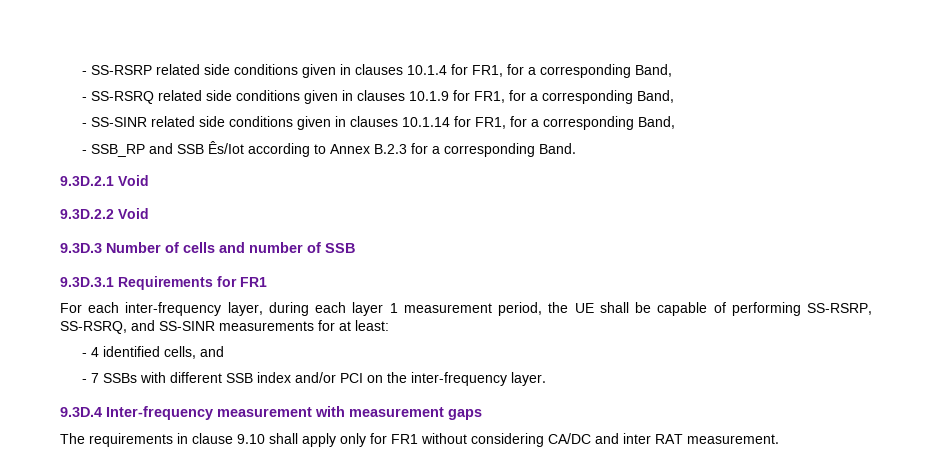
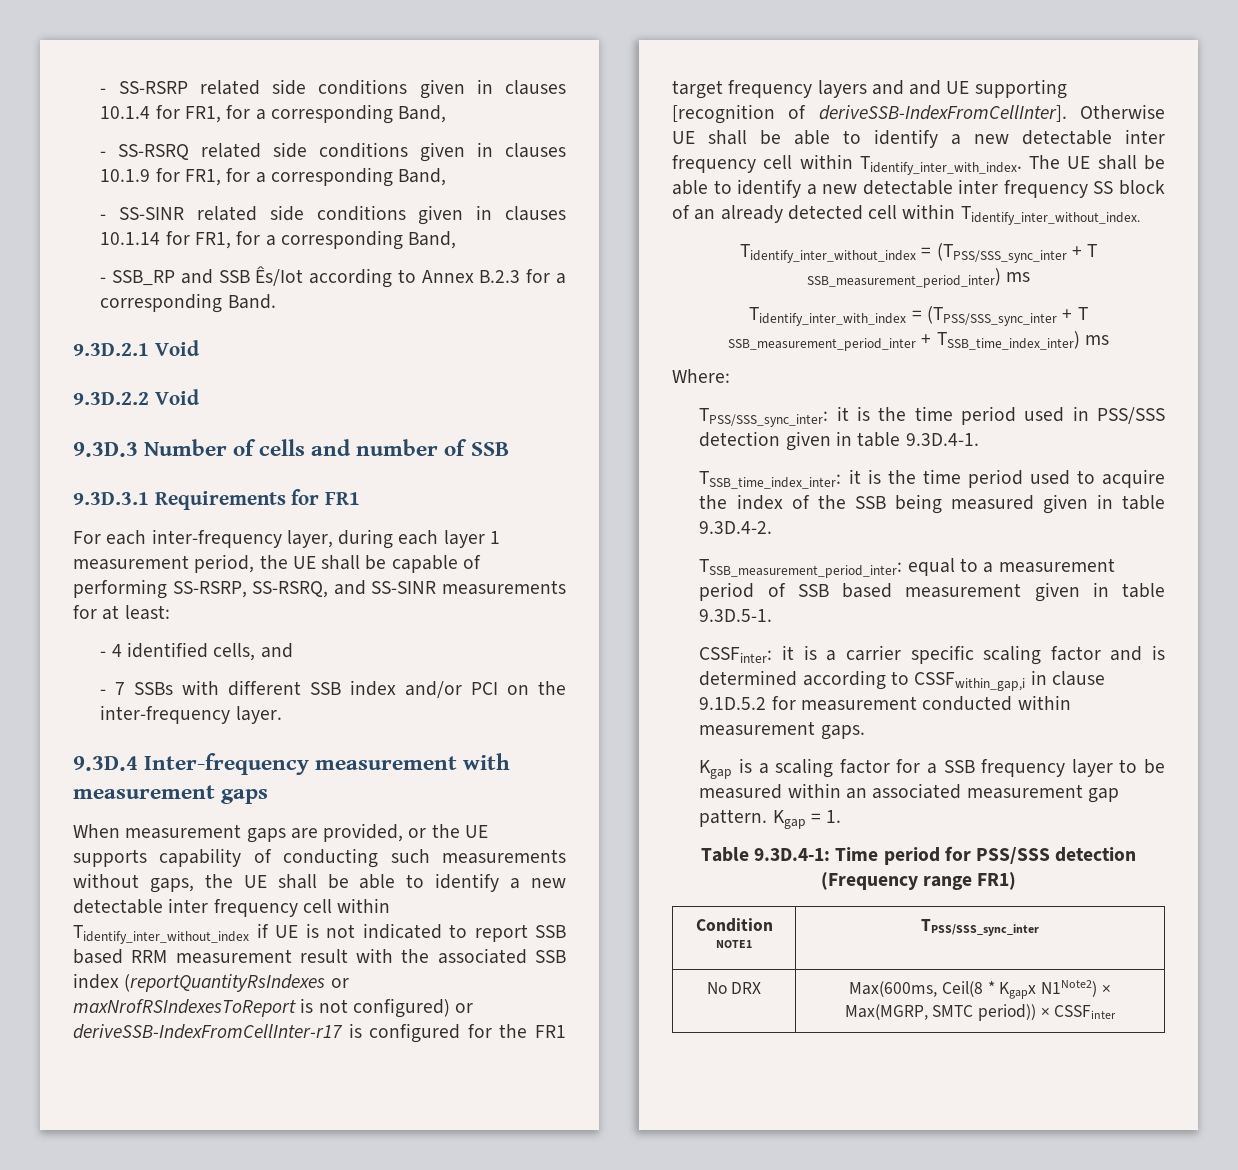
[60,433,779,447] The requirements in clause 9.10 shall apply only for FR1 without considering CA/DC and inter RAT measurement. -> [73,823,488,843] [73,848,566,868] [73,873,566,893] [73,898,391,917] [73,923,566,944] [73,948,566,964] [73,973,349,992] [73,998,474,1018] [73,1023,567,1043] [672,79,1067,99] [672,104,1165,124] [672,129,1165,148] [672,154,1165,175] [672,179,1165,198] [672,204,1140,225] [739,243,1098,263] [806,268,1031,288] [749,306,1088,326] [728,331,1109,351] [672,369,730,383] [699,406,1165,427] [699,431,979,451] [699,469,1165,489] [699,494,1165,514] [699,521,773,534] [699,558,1115,578] [699,582,1165,602] [699,609,773,622] [699,645,1165,665] [699,670,1105,691] [699,695,1071,711] [699,721,865,740] [699,758,1165,779] [699,783,1119,803] [699,809,842,829] [700,846,1137,865] [820,872,1017,890] [695,918,773,932] [716,940,752,948] [921,919,1039,936] [706,982,762,994] [849,980,1111,999] [844,1004,1117,1021] When measurement gaps are provided, or the UE supports capability of conducting such measurements without gaps, the UE shall be able to identify a new detectable inter frequency cell within Tidentify_inter_without_index if UE is not indicated to report SSB based RRM measurement result with the associated SSB index (reportQuantityRsIndexes or maxNrofRSIndexesToReport is not configured) or deriveSSB-IndexFromCellInter-r17 is configured for the FR1 target frequency layers and and UE supporting [recognition of deriveSSB-IndexFromCellInter]. Otherwise UE shall be able to identify a new detectable inter frequency cell within Tidentify_inter_with_index. The UE shall be able to identify a new detectable inter frequency SS block of an already detected cell within Tidentify_inter_without_index. // Tidentify_inter_without_index = (TPSS/SSS_sync_inter + T SSB_measurement_period_inter) ms // Tidentify_inter_with_index = (TPSS/SSS_sync_inter + T SSB_measurement_period_inter + TSSB_time_index_inter) ms // Where: // TPSS/SSS_sync_inter: it is the time period used in PSS/SSS detection given in table 9.3D.4-1. // TSSB_time_index_inter: it is the time period used to acquire the index of the SSB being measured given in table 9.3D.4-2. // TSSB_measurement_period_inter: equal to a measurement period of SSB based measurement given in table 9.3D.5-1. // CSSFinter: it is a carrier specific scaling factor and is determined according to CSSFwithin_gap,i in clause 9.1D.5.2 for measurement conducted within measurement gaps. // Kgap is a scaling factor for a SSB frequency layer to be measured within an associated measurement gap pattern. Kgap = 1. // Table 9.3D.4-1: Time period for PSS/SSS detection (Frequency range FR1) // Condition NOTE1 | TPSS/SSS_sync_inter // No DRX | Max(600ms, Ceil(8 * Kgapx N1Note2) × Max(MGRP, SMTC period)) × CSSFinter

